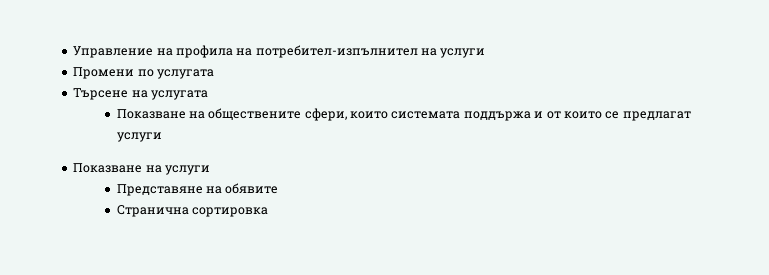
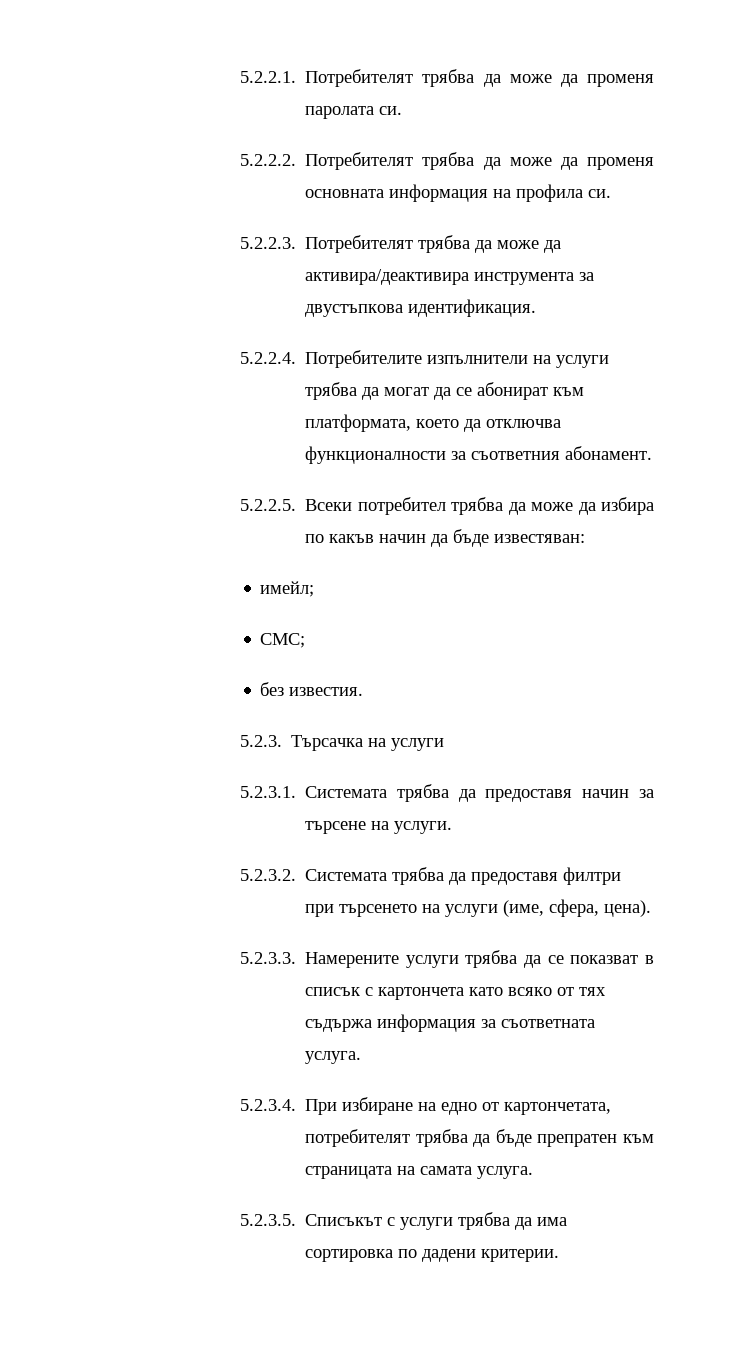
[73,45,486,58] [73,67,214,79] [73,88,208,100] [116,108,691,121] [116,132,162,142] [73,163,210,175] [116,183,279,196] [116,205,268,217] Управление на профила на потребител-изпълнител на услуги // Промени по услугата // Търсене на услугата // Показване на обществените сфери, които системата поддържа и от които се предлагат услуги // Показване на услуги // Представяне на обявите // Странична сортировка -> [239,69,654,87] [305,106,403,119] [239,152,654,170] [305,184,612,202] [239,235,562,253] [305,269,595,285] [305,299,537,317] [239,350,610,368] [305,382,585,400] [305,414,562,432] [305,446,653,464] [239,497,654,515] [305,529,586,547] [260,581,315,597] [260,633,306,648] [260,682,364,696] [239,735,445,751] [239,784,654,802] [305,821,453,834] [239,867,622,885] [305,899,652,917] [239,950,654,968] [305,987,607,1000] [305,1014,596,1032] [305,1051,362,1064] [239,1097,612,1115] [305,1129,655,1147] [305,1166,534,1179] [239,1212,568,1230] [305,1249,560,1262] 5.2.2.1. Потребителят трябва да може да променя паролата си. // 5.2.2.2. Потребителят трябва да може да променя основната информация на профила си. // 5.2.2.3. Потребителят трябва да може да активира/деактивира инструмента за двустъпкова идентификация. // 5.2.2.4. Потребителите изпълнители на услуги трябва да могат да се абонират към платформата, което да отключва функционалности за съответния абонамент. // 5.2.2.5. Всеки потребител трябва да може да избира по какъв начин да бъде известяван: // имейл; // СМС; // без известия. // 5.2.3. Търсачка на услуги // 5.2.3.1. Системата трябва да предоставя начин за търсене на услуги. // 5.2.3.2. Системата трябва да предоставя филтри при търсенето на услуги (име, сфера, цена). // 5.2.3.3. Намерените услуги трябва да се показват в списък с картончета като всяко от тях съдържа информация за съответната услуга. // 5.2.3.4. При избиране на едно от картончетата, потребителят трябва да бъде препратен към страницата на самата услуга. // 5.2.3.5. Списъкът с услуги трябва да има сортировка по дадени критерии.

